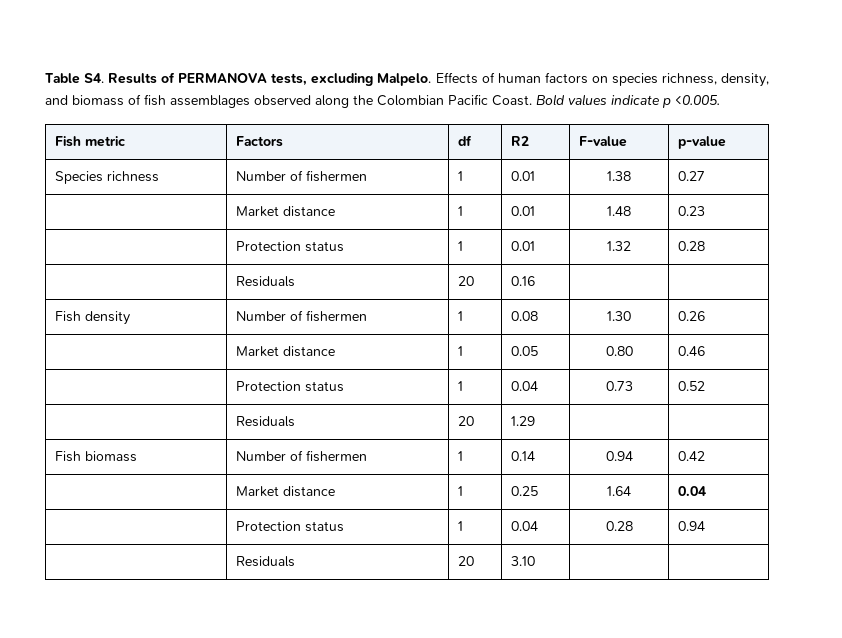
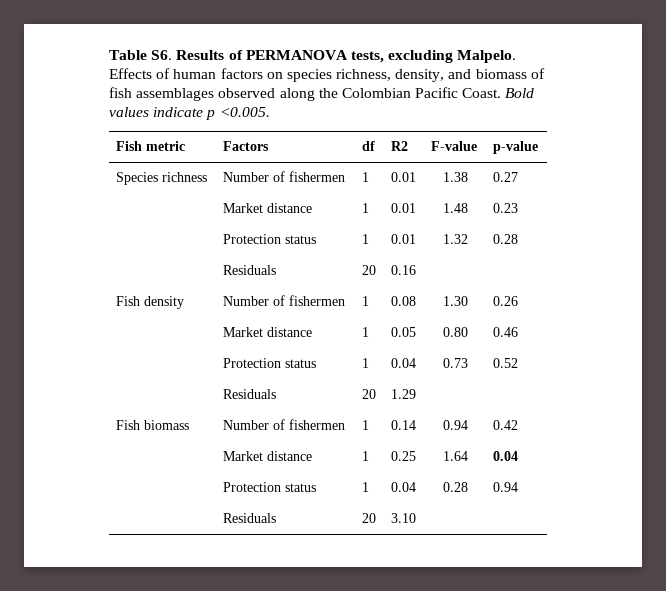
[84,73,105,83] S4. -> [151,50,173,60] S6.

